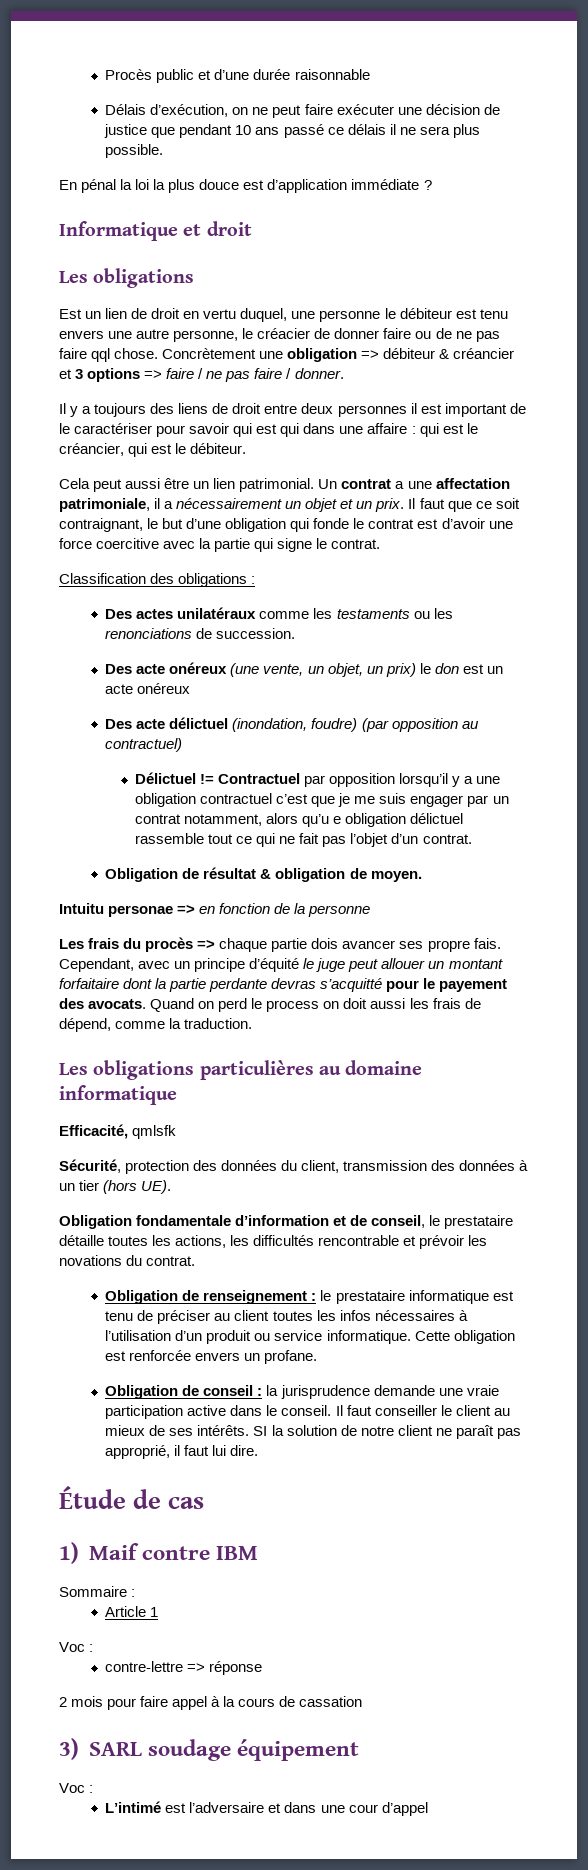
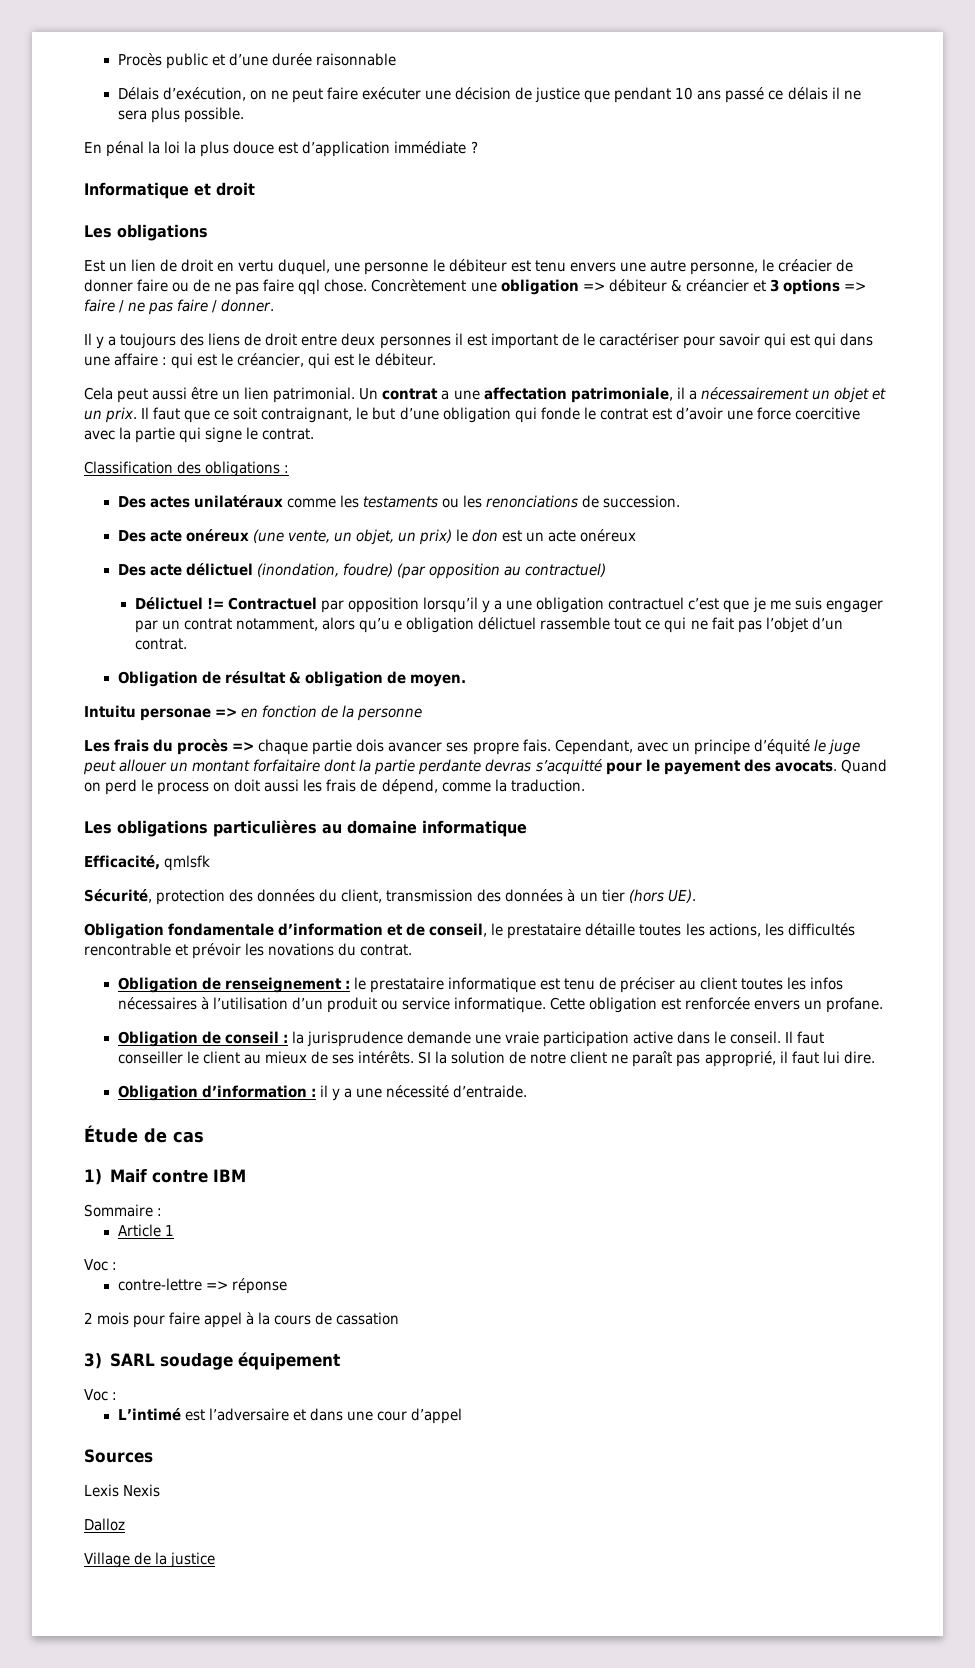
(259, 1450) none -> [117,1085,528,1101] // Obligation d’information : il y a une nécessité d’entraide.
(428, 1809) none -> [84,1449,153,1463] [84,1484,161,1497] [84,1518,125,1531] [84,1552,216,1568] // Sources // Lexis Nexis // Dalloz // Village de la justice

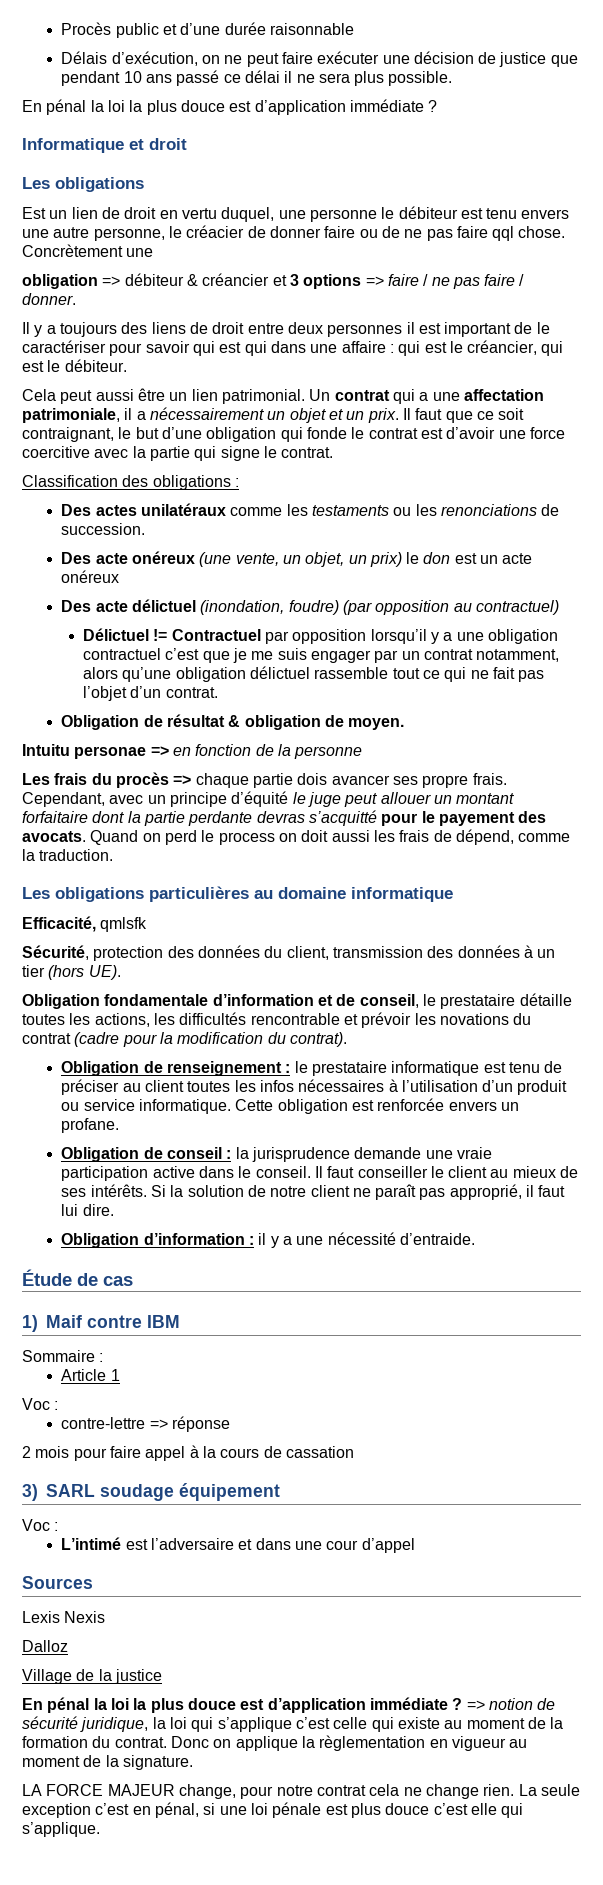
[787,87,828,100] délais -> [244,70,280,83] délai
(497, 287) none -> (154, 252) //
(439, 394) none -> [392,389,415,404] qui
[359,618,403,633] qu’u e -> [122,667,172,682] qu’une
[522,739,551,752] fais. -> [472,773,507,785] frais.
[360,944,413,956] contrat. -> [22,1032,347,1047] contrat (cadre pour la modification du contrat).
[418,1051,432,1064] SI -> [150,1185,166,1197] Si
(216, 1560) none -> [22,1697,556,1713] [22,1716,564,1732] [22,1735,528,1751] [22,1755,193,1770] [22,1784,580,1799] [22,1802,524,1818] [22,1822,100,1837] // En pénal la loi la plus douce est d’application immédiate ? => notion de sécurité juridique, la loi qui s’applique c’est celle qui existe au moment de la formation du contrat. Donc on applique la règlementation en vigueur au moment de la signature. // LA FORCE MAJEUR change, pour notre contrat cela ne change rien. La seule exception c’est en pénal, si une loi pénale est plus douce c’est elle qui s’applique.

